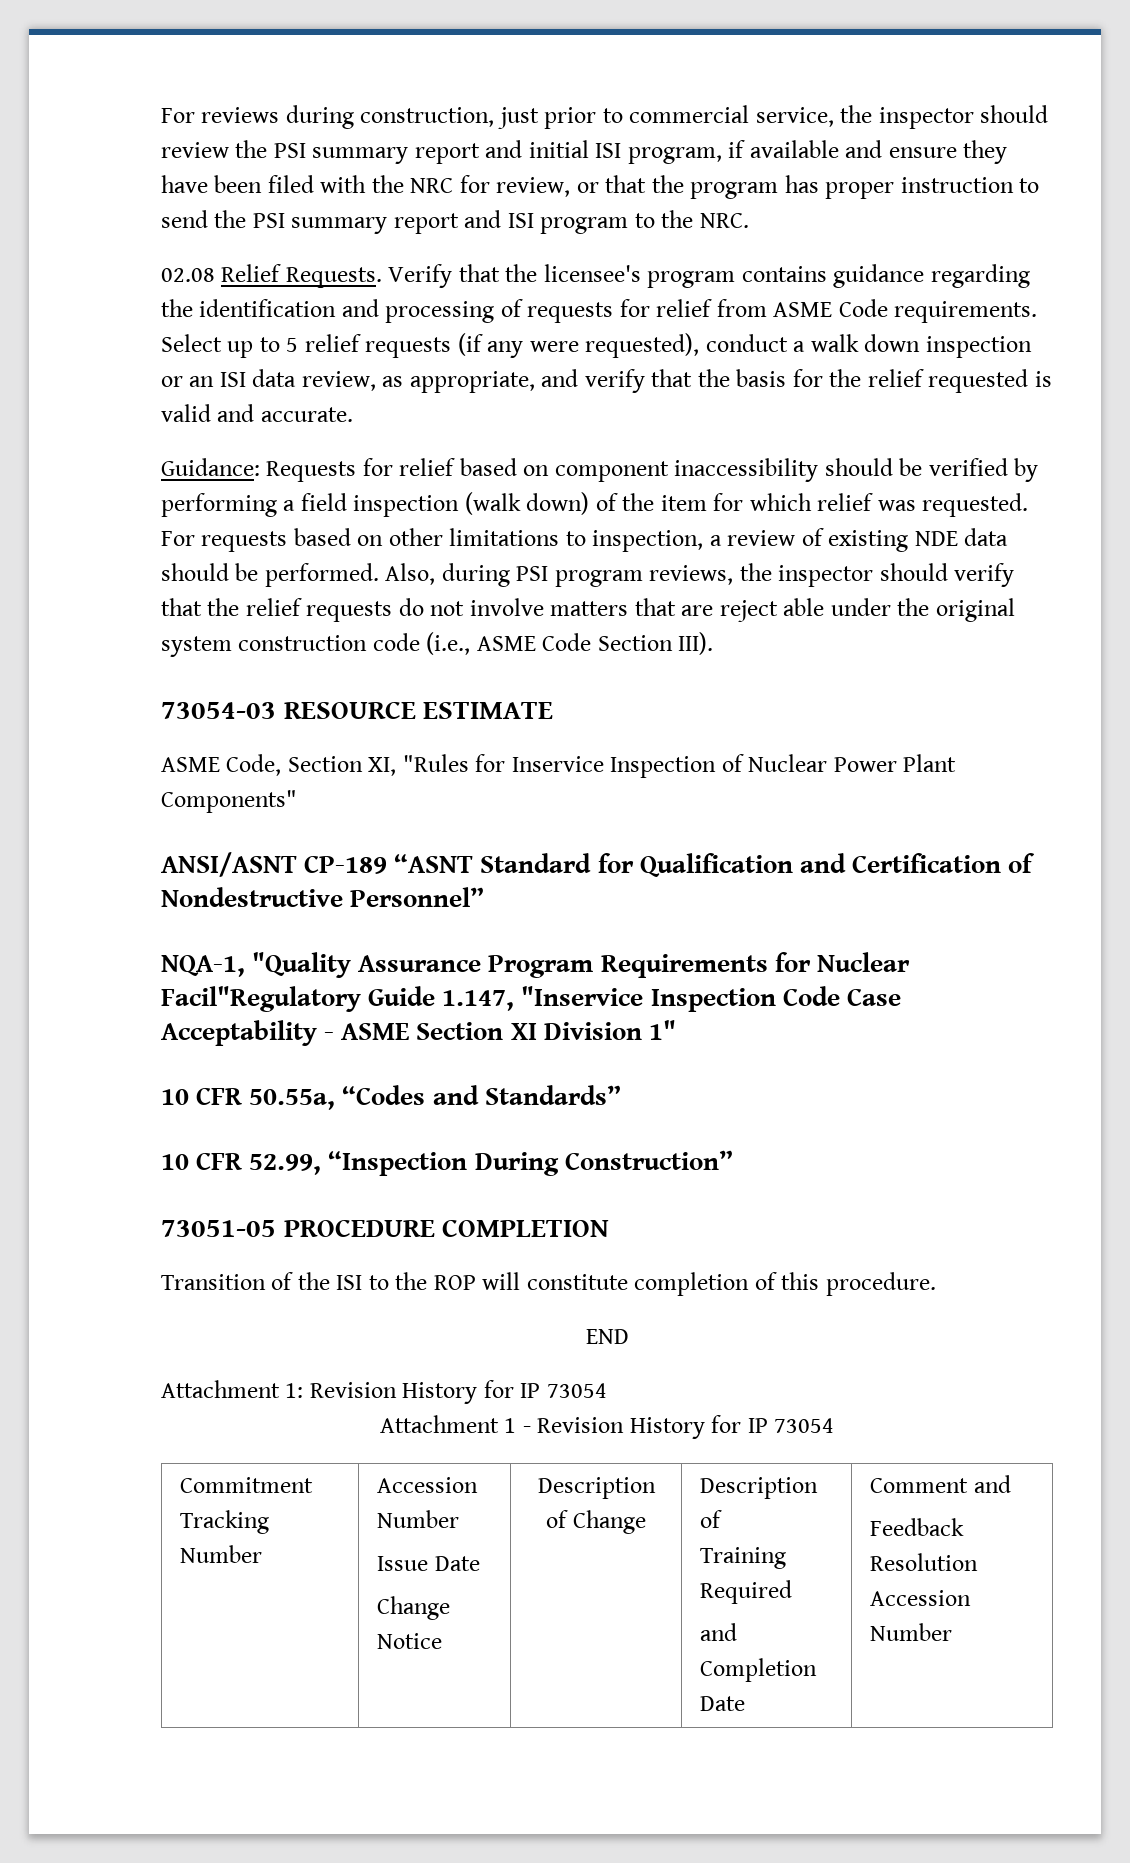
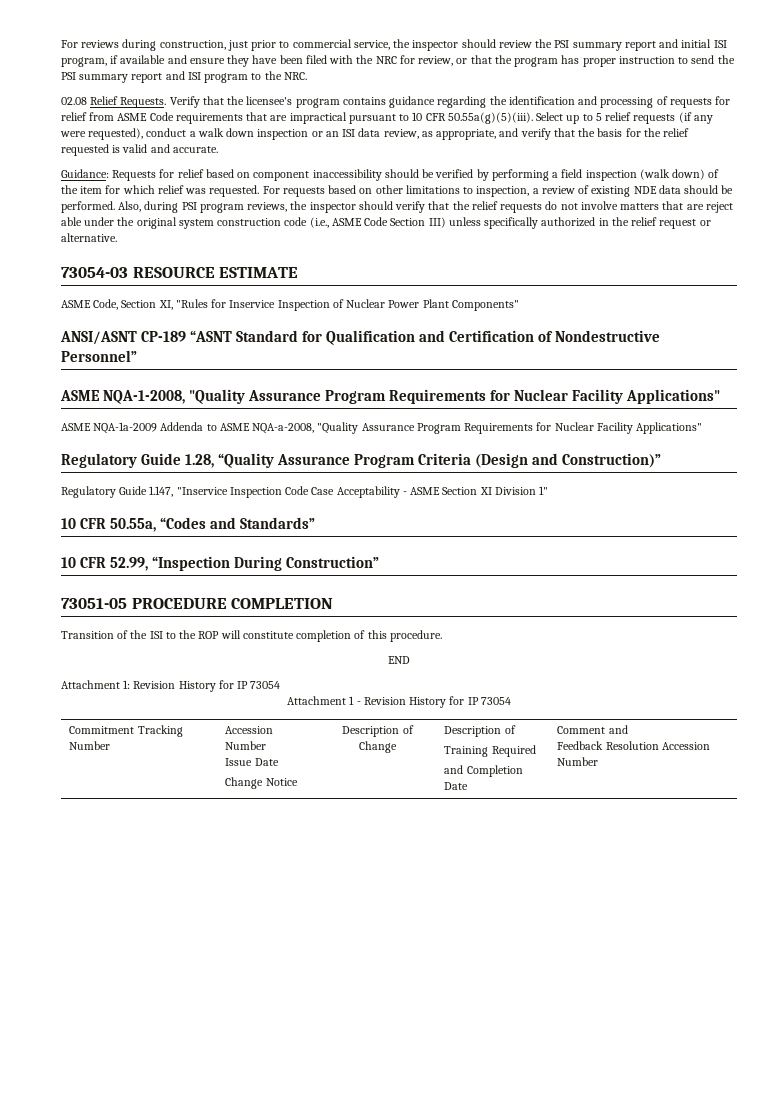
[894,301,1038,323] requirements. -> [175,112,533,124] requirements that are impractical pursuant to 10 CFR 50.55a(g)(5)(iii).
[678,632,714,655] III). -> [428,217,711,229] [61,233,117,242] III) unless specifically authorized in the relief request or alternative.
[161,952,910,978] [161,986,361,1012] NQA-1, "Quality Assurance Program Requirements for Nuclear Facil"Regulatory -> [60,389,721,404] [61,422,703,434] [61,453,662,468] [61,486,116,498] ASME NQA-1-2008, "Quality Assurance Program Requirements for Nuclear Facility Applications" // ASME NQA-1a-2009 Addenda to ASME NQA-a-2008, "Quality Assurance Program Requirements for Nuclear Facility Applications" // Regulatory Guide 1.28, “Quality Assurance Program Criteria (Design and Construction)” // Regulatory

